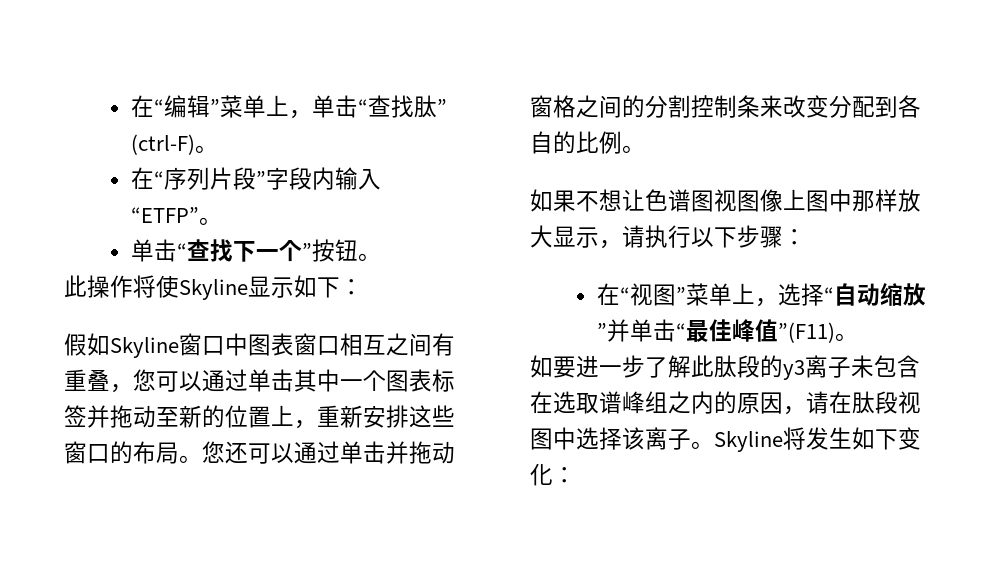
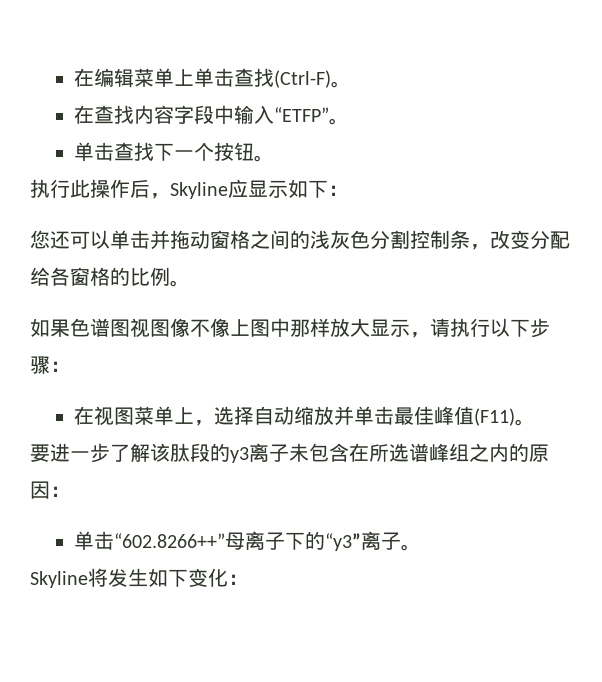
[130,95,447,119] [130,134,218,155] [130,167,335,190] 在“编辑”菜单上，单击“查找肽” (ctrl-F)。 // 在“序列片段”字段内 -> [74,68,352,88] [74,105,235,124] 在编辑菜单上单击查找(Ctrl-F)。 // 在查找内容字段中
[176,243,187,259] “ -> (115, 151) none
[301,243,312,259] ” -> (215, 151) none
[64,275,363,300] [64,333,455,358] [64,369,455,393] [64,405,455,429] [64,441,202,464] 此操作将使Skyline显示如下： // 假如Skyline窗口中图表窗口相互之间有重叠，您可以通过单击其中一个图表标签并拖动至新的位置上，重新安排这些窗口的布局。 -> [30,179,348,199] 执行此操作后，Skyline应显示如下： //
[294,441,340,464] 通过 -> (110, 239) none
(645, 106) none -> [310,230,370,249] 浅灰色
[760,95,783,118] 来 -> [470,244,490,250] ，
[875,95,921,118] [530,131,553,154] 到各自 -> [30,267,110,286] 给各窗格
[576,189,645,212] 不想让 -> (70, 328) none
(783, 200) none -> [190,318,230,337] 不像
[619,283,686,306] “视图” -> [94,406,135,426] 视图
[823,287,834,303] “ -> (255, 415) none
[596,319,686,342] ”并单击“ -> [334,406,395,426] 并单击
[777,322,858,343] [530,355,553,378] ”(F11)。 // 如 -> [474,408,536,426] (F11)。 //
[691,355,714,378] 此 -> [150,443,170,462] 该
[553,391,599,414] 选取 -> [369,443,409,462] 所选
[783,391,921,415] [530,427,645,450] ，请在肽段视图中选择该 -> [50,486,70,497] [74,531,362,551] ： // 单击“602.8266++”母离子下的“y3”
(714, 445) none -> (422, 547) //

